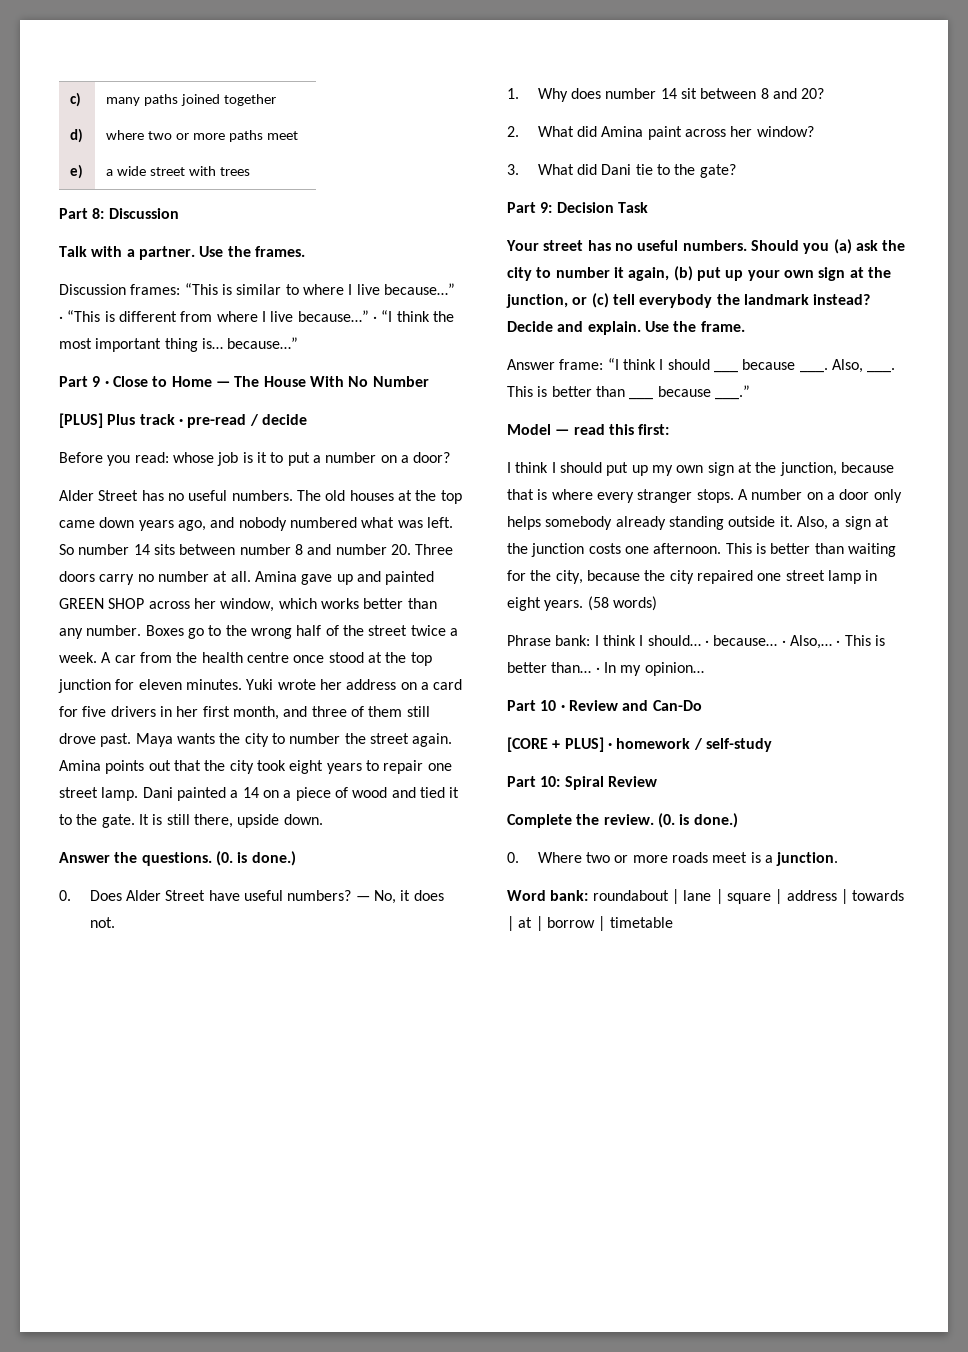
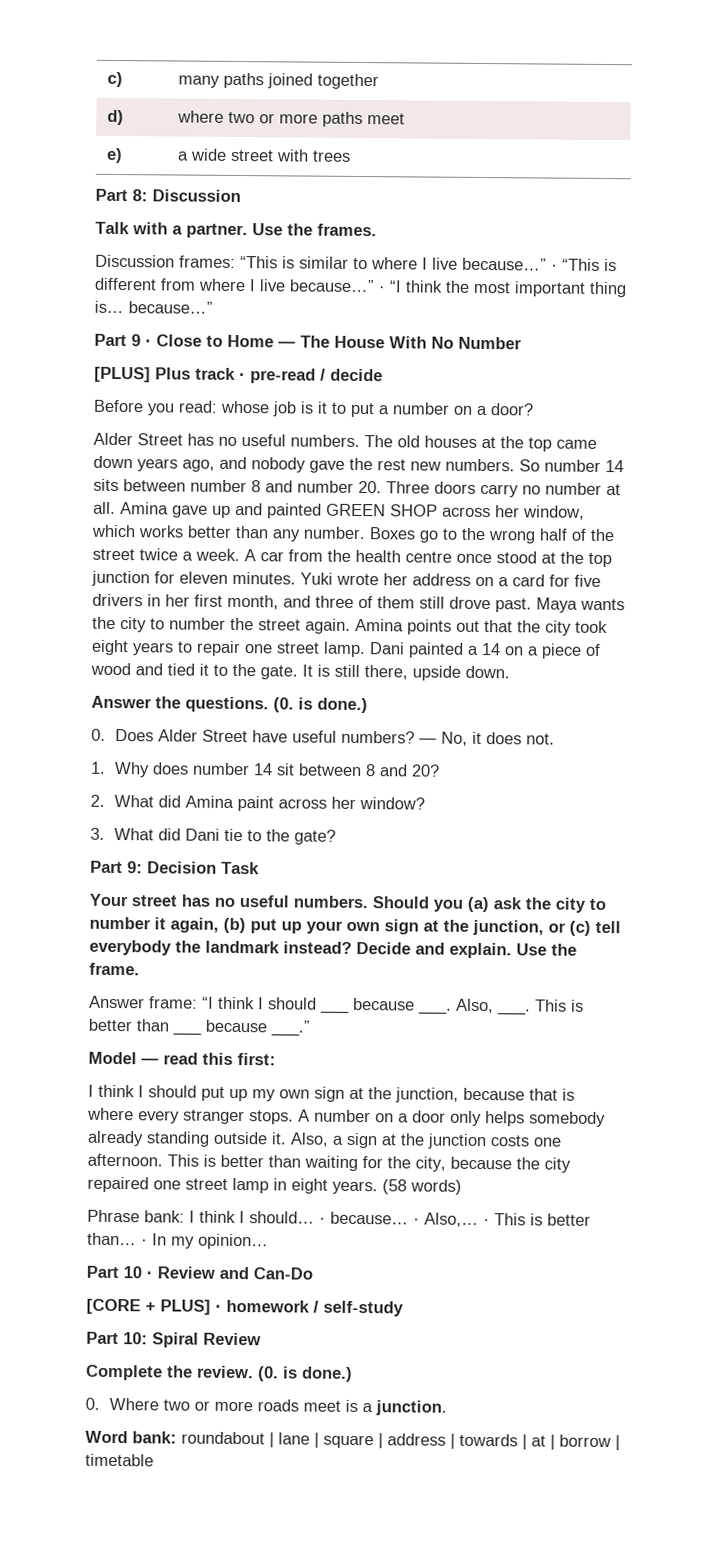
[289,517,453,528] numbered what was left. -> [309,457,515,473] gave the rest new numbers.

